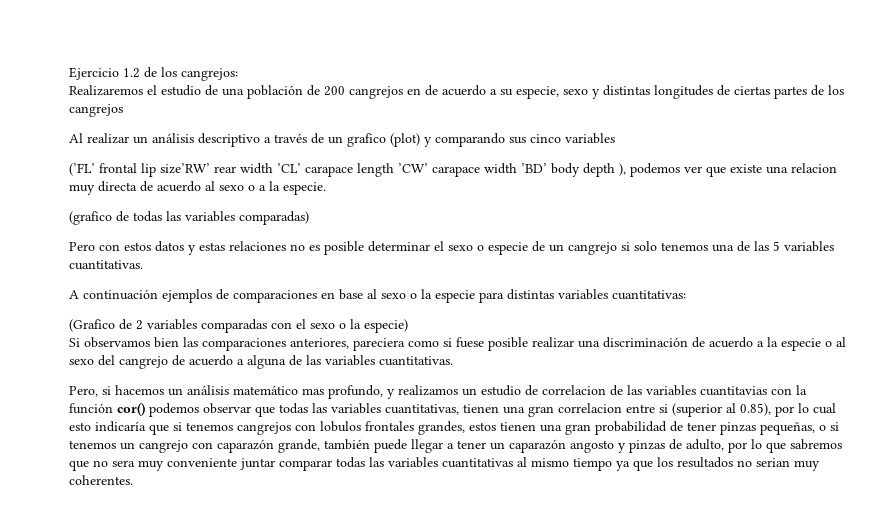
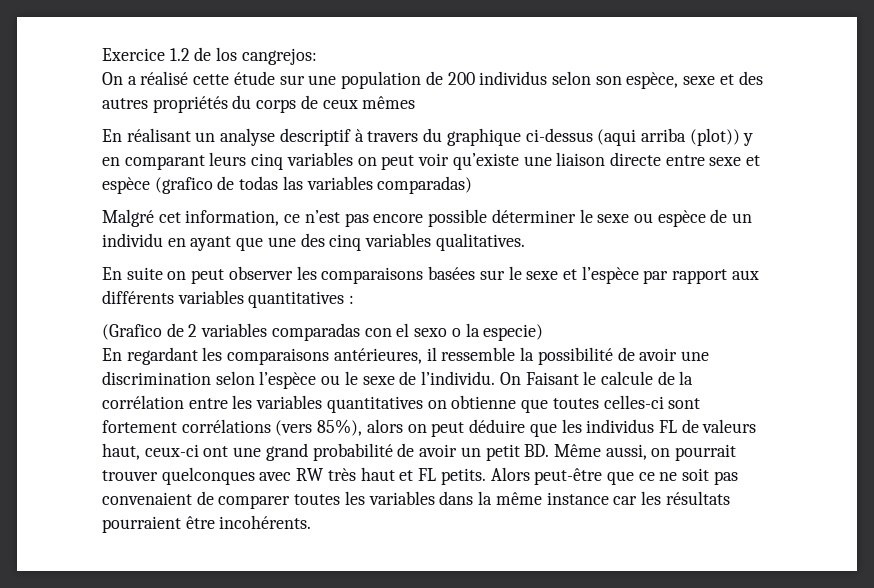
[69,67,119,80] Ejercicio -> [102,48,165,61] Exercice
[69,85,844,99] [69,104,123,117] [69,133,615,147] [69,163,837,177] [69,181,326,195] Realizaremos el estudio de una población de 200 cangrejos en de acuerdo a su especie, sexo y distintas longitudes de ciertas partes de los cangrejos // Al realizar un análisis descriptivo a través de un grafico (plot) y comparando sus cinco variables // (’FL’ frontal lip size’RW’ rear width ’CL’ carapace length ’CW’ carapace width ’BD’ body depth ), podemos ver que existe una relacion muy directa de acuerdo al sexo o a la especie. // -> [102,71,763,89] [102,95,416,113] [102,128,754,146] [102,152,761,170] [102,177,150,194] On a réalisé cette étude sur une population de 200 individus selon son espèce, sexe et des autres propriétés du corps de ceux mêmes // En réalisant un analyse descriptif à travers du graphique ci-dessus (aqui arriba (plot)) y en comparant leurs cinq variables on peut voir qu’existe une liaison directe entre sexe et espèce
[69,241,834,255] [69,260,143,270] [69,289,686,303] Pero con estos datos y estas relaciones no es posible determinar el sexo o especie de un cangrejo si solo tenemos una de las 5 variables cuantitativas. // A continuación ejemplos de comparaciones en base al sexo o la especie para distintas variables cuantitativas: -> [102,209,753,227] [102,233,525,251] [102,266,759,284] [102,290,355,308] Malgré cet information, ce n’est pas encore possible déterminer le sexe ou espèce de un individu en ayant que une des cinq variables qualitatives. // En suite on peut observer les comparaisons basées sur le sexe et l’espèce par rapport aux différents variables quantitatives :
[69,337,846,351] [69,355,453,369] [69,385,807,399] [69,402,836,417] [69,421,839,435] [69,439,842,453] [69,457,820,471] [69,475,133,485] Si observamos bien las comparaciones anteriores, pareciera como si fuese posible realizar una discriminación de acuerdo a la especie o al sexo del cangrejo de acuerdo a alguna de las variables cuantitativas. // Pero, si hacemos un análisis matemático mas profundo, y realizamos un estudio de correlacion de las variables cuantitavias con la función cor() podemos observar que todas las variables cuantitativas, tienen una gran correlacion entre si (superior al 0.85), por lo cual esto indicaría que si tenemos cangrejos con lobulos frontales grandes, estos tienen una gran probabilidad de tener pinzas pequeñas, o si tenemos un cangrejo con caparazón grande, también puede llegar a tener un caparazón angosto y pinzas de adulto, por lo que sabremos que no sera muy conveniente juntar comparar todas las variables cuantitativas al mismo tiempo ya que los resultados no serian muy coherentes. -> [102,347,709,365] [102,371,694,389] [102,395,701,413] [102,419,757,437] [102,443,737,461] [102,467,738,485] [102,491,730,509] [102,515,312,533] En regardant les comparaisons antérieures, il ressemble la possibilité de avoir une discrimination selon l’espèce ou le sexe de l’individu. On Faisant le calcule de la corrélation entre les variables quantitatives on obtienne que toutes celles-ci sont fortement corrélations (vers 85%), alors on peut déduire que les individus FL de valeurs haut, ceux-ci ont une grand probabilité de avoir un petit BD. Même aussi, on pourrait trouver quelconques avec RW très haut et FL petits. Alors peut-être que ce ne soit pas convenaient de comparer toutes les variables dans la même instance car les résultats pourraient être incohérents.

